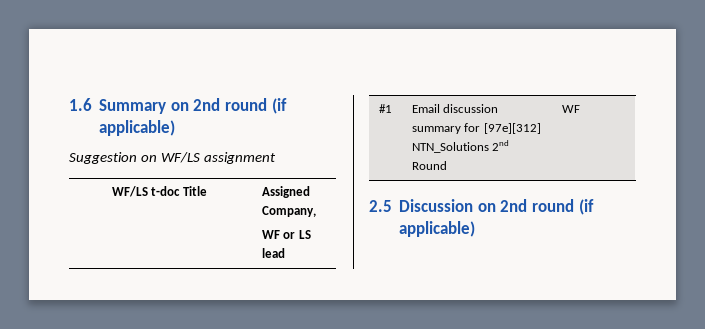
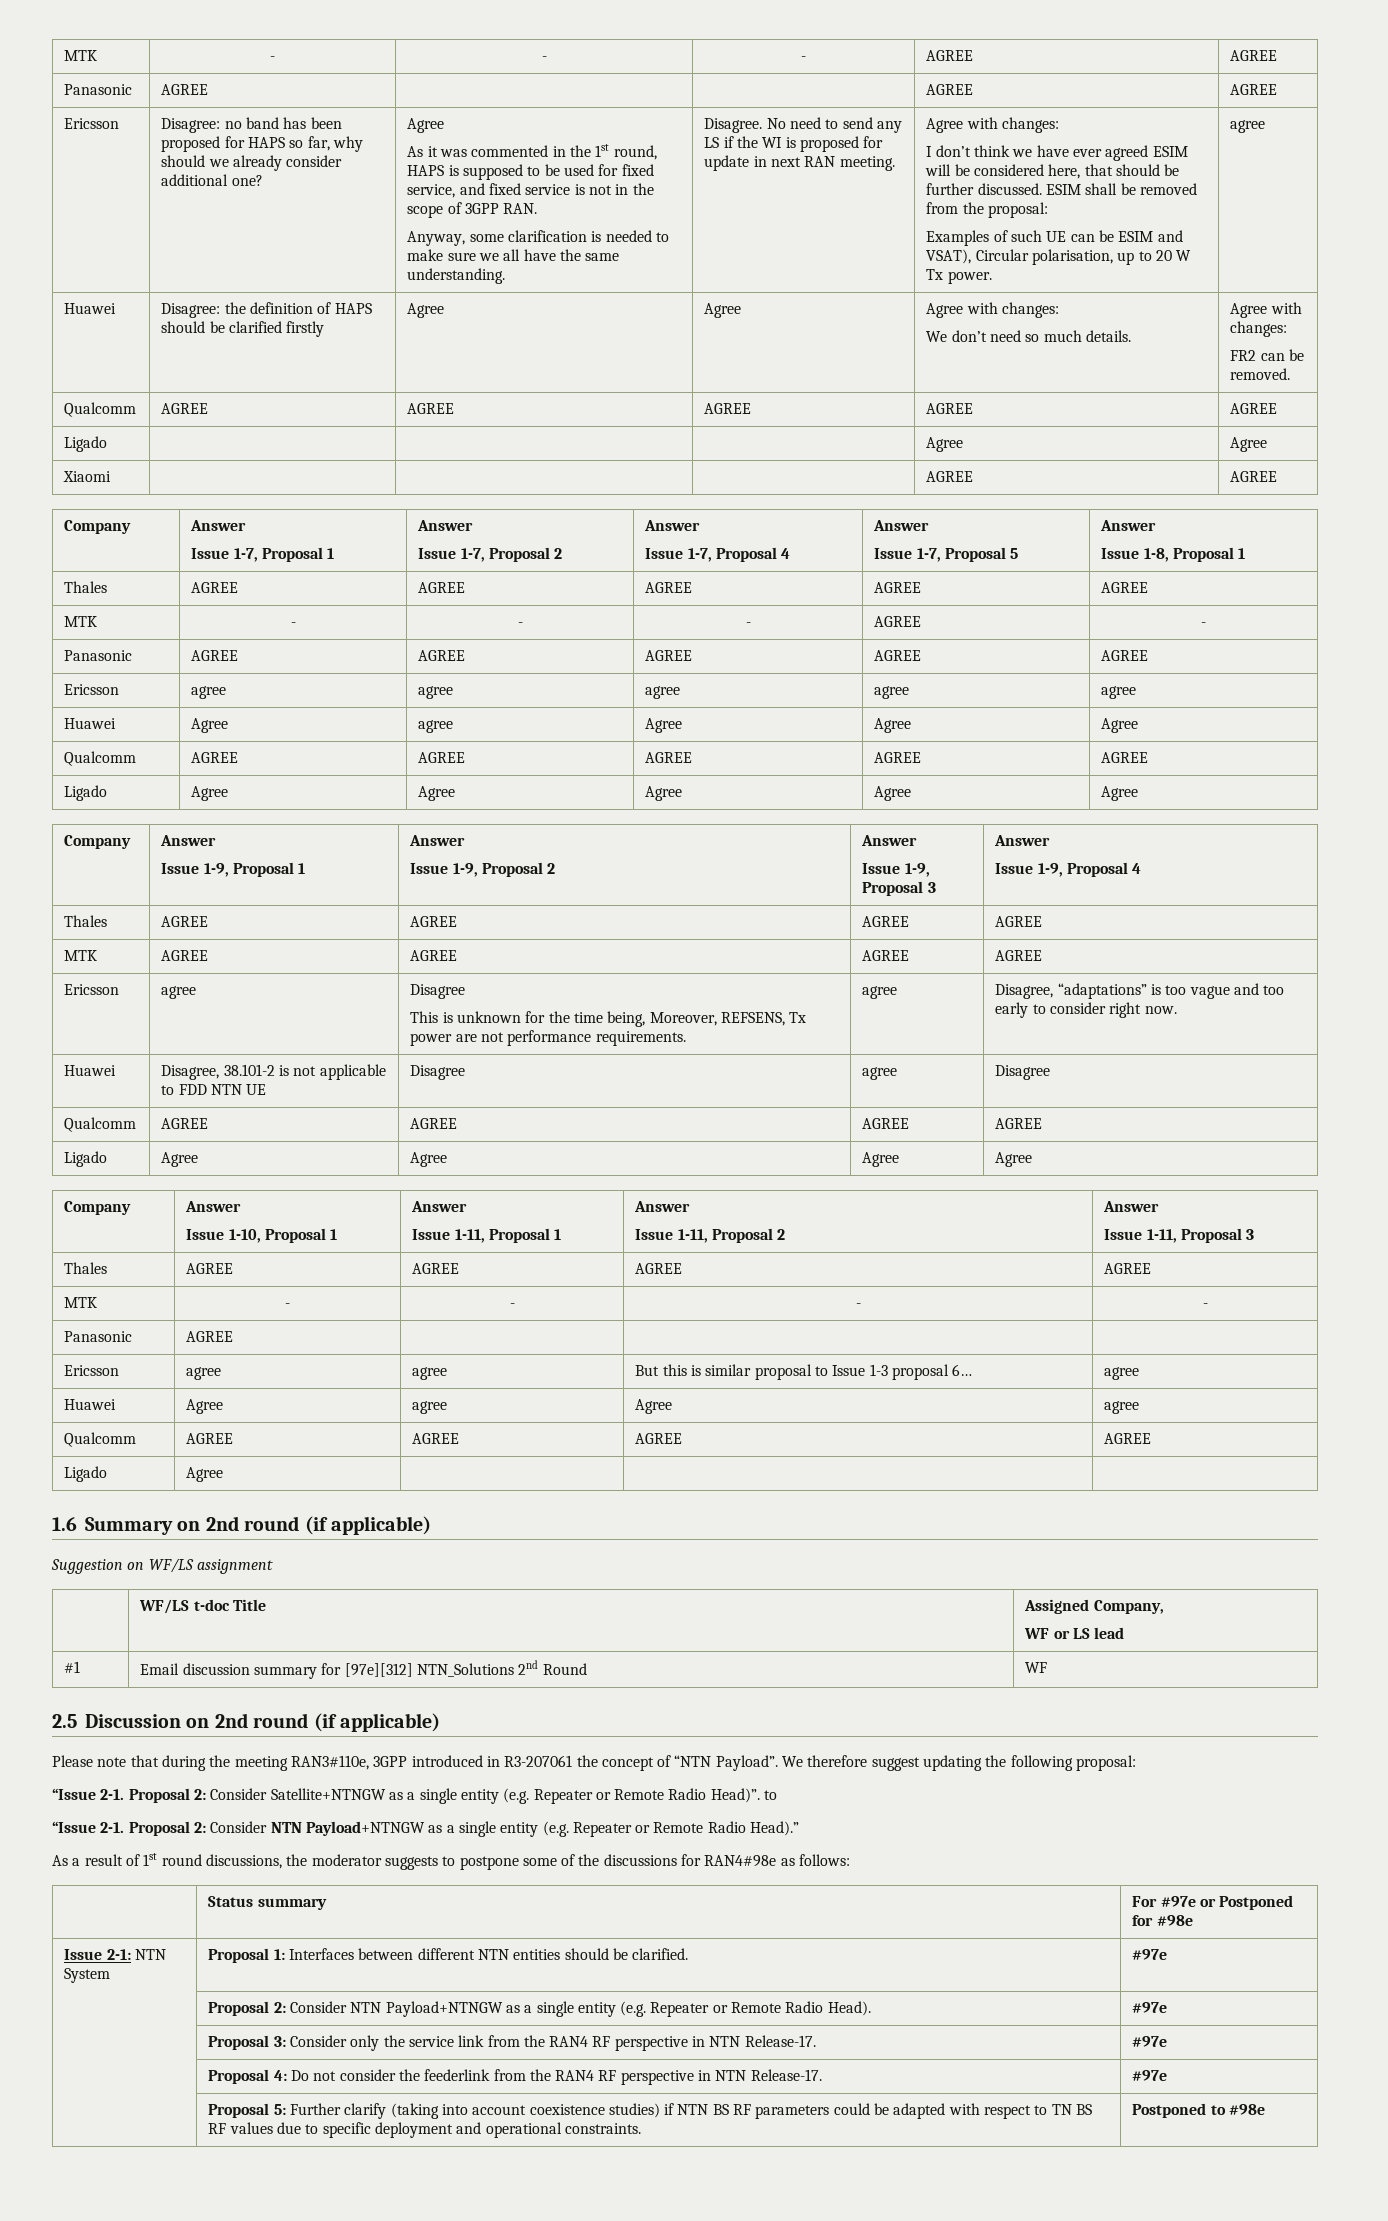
(69, 104) none -> [64,50,98,61] [270,56,275,61] [541,56,547,61] [801,56,806,61] [926,50,974,61] [1230,50,1278,61] [64,84,133,95] [161,84,209,95] [926,84,974,95] [1230,84,1278,95] [64,118,120,129] [161,117,342,133] [161,136,363,152] [161,155,343,171] [161,174,263,186] [407,118,445,133] [407,144,657,160] [407,164,654,180] [407,183,654,198] [407,202,538,218] [407,230,669,246] [407,249,620,261] [407,268,506,284] [704,117,902,133] [704,136,884,152] [704,155,895,171] [926,117,1059,133] [926,145,1188,161] [925,164,1180,179] [926,183,1197,195] [926,202,1048,218] [926,230,1183,246] [926,249,1192,265] [926,269,992,284] [1230,120,1266,133] [64,303,117,314] [161,302,372,318] [161,321,325,337] [407,303,445,318] [704,303,742,318] [926,302,1059,318] [926,330,1131,342] [1230,302,1302,318] [1230,321,1288,337] [1230,349,1304,361] [1230,368,1291,380] [64,402,137,417] [161,403,209,414] [407,403,455,414] [704,403,752,414] [926,403,974,414] [1230,403,1278,414] [64,436,108,452] [926,437,964,452] [1230,437,1268,452] [63,471,112,482] [926,471,974,482] [1230,471,1278,482] [64,520,132,534] [190,520,247,531] [191,547,335,562] [417,520,474,531] [418,547,563,562] [644,520,701,531] [645,547,791,562] [873,520,930,531] [874,547,1019,562] [1100,520,1157,531] [1101,547,1246,562] [64,581,108,593] [191,582,239,593] [418,582,466,593] [645,582,693,593] [874,582,922,593] [1101,582,1149,593] [64,616,98,627] [290,622,296,627] [517,622,523,627] [745,622,751,627] [874,616,922,627] [1201,622,1206,627] [64,650,133,661] [191,650,239,661] [418,650,466,661] [645,650,693,661] [874,650,922,661] [1101,650,1149,661] [64,684,120,695] [191,686,227,699] [418,686,454,699] [645,686,681,699] [874,686,910,699] [1101,686,1137,699] [64,718,117,729] [191,718,229,733] [418,720,454,733] [645,718,683,733] [874,718,912,733] [1101,718,1139,733] [64,751,137,766] [191,752,239,763] [418,752,466,763] [645,752,693,763] [874,752,922,763] [1101,752,1149,763] [64,785,108,801] [191,786,229,801] [418,786,456,801] [645,786,683,801] [874,786,912,801] [1101,786,1139,801] [64,835,132,849] [160,835,217,846] [161,862,306,877] [409,835,466,846] [410,862,556,877] [861,835,918,846] [862,863,930,877] [862,881,936,896] [994,835,1051,846] [995,862,1142,877] [64,915,108,927] [161,916,209,927] [410,916,458,927] [862,916,910,927] [995,916,1043,927] [64,950,98,961] [161,950,209,961] [410,950,458,961] [862,950,910,961] [995,950,1043,961] [64,984,120,995] [161,986,197,999] [410,984,466,999] [410,1011,807,1027] [410,1030,686,1046] [862,986,898,999] [995,983,1285,999] [995,1002,1177,1018] [64,1065,117,1076] [161,1064,386,1080] [161,1084,267,1095] [410,1065,466,1080] [862,1067,898,1080] [995,1065,1051,1080] [64,1117,137,1132] [161,1118,209,1129] [410,1118,458,1129] [862,1118,910,1129] [995,1118,1043,1129] [64,1151,108,1167] [161,1152,199,1167] [410,1152,448,1167] [862,1152,900,1167] [995,1152,1033,1167] [64,1201,132,1215] [185,1201,242,1212] [186,1228,338,1243] [411,1201,468,1212] [412,1228,562,1243] [634,1201,691,1212] [635,1228,786,1243] [1103,1201,1160,1212] [1104,1228,1255,1243] [64,1262,108,1274] [186,1263,234,1274] [412,1263,460,1274] [635,1263,683,1274] [1104,1263,1152,1274] [64,1297,98,1308] [285,1303,290,1308] [509,1303,515,1308] [855,1303,861,1308] [1202,1303,1208,1308] [64,1331,133,1342] [186,1331,234,1342] [64,1365,120,1376] [186,1367,222,1380] [412,1367,448,1380] [635,1364,973,1380] [1104,1367,1140,1380] [64,1399,117,1410] [186,1399,224,1414] [412,1401,448,1414] [635,1399,673,1414] [1104,1401,1140,1414] [64,1432,137,1447] [186,1433,234,1444] [412,1433,460,1444] [635,1433,683,1444] [1104,1433,1152,1444] [64,1466,108,1482] [186,1467,224,1482] MTK | - | - | - | AGREE | AGREE // Panasonic | AGREE | | | AGREE | AGREE // Ericsson | Disagree: no band has been proposed for HAPS so far, why should we already consider additional one? | Agree // As it was commented in the 1st round, HAPS is supposed to be used for fixed service, and fixed service is not in the scope of 3GPP RAN. // Anyway, some clarification is needed to make sure we all have the same understanding. | Disagree. No need to send any LS if the WI is proposed for update in next RAN meeting. | Agree with changes: // I don’t think we have ever agreed ESIM will be considered here, that should be further discussed. ESIM shall be removed from the proposal: // Examples of such UE can be ESIM and VSAT), Circular polarisation, up to 20 W Tx power. | agree // Huawei | Disagree: the definition of HAPS should be clarified firstly | Agree | Agree | Agree with changes: // We don’t need so much details. | Agree with changes: // FR2 can be removed. // Qualcomm | AGREE | AGREE | AGREE | AGREE | AGREE // Ligado | | | | Agree | Agree // Xiaomi | | | | AGREE | AGREE // Company | Answer // Issue 1-7, Proposal 1 | Answer // Issue 1-7, Proposal 2 | Answer // Issue 1-7, Proposal 4 | Answer // Issue 1-7, Proposal 5 | Answer // Issue 1-8, Proposal 1 // Thales | AGREE | AGREE | AGREE | AGREE | AGREE // MTK | - | - | - | AGREE | - // Panasonic | AGREE | AGREE | AGREE | AGREE | AGREE // Ericsson | agree | agree | agree | agree | agree // Huawei | Agree | agree | Agree | Agree | Agree // Qualcomm | AGREE | AGREE | AGREE | AGREE | AGREE // Ligado | Agree | Agree | Agree | Agree | Agree // Company | Answer // Issue 1-9, Proposal 1 | Answer // Issue 1-9, Proposal 2 | Answer // Issue 1-9, Proposal 3 | Answer // Issue 1-9, Proposal 4 // Thales | AGREE | AGREE | AGREE | AGREE // MTK | AGREE | AGREE | AGREE | AGREE // Ericsson | agree | Disagree // This is unknown for the time being, Moreover, REFSENS, Tx power are not performance requirements. | agree | Disagree, “adaptations” is too vague and too early to consider right now. // Huawei | Disagree, 38.101-2 is not applicable to FDD NTN UE | Disagree | agree | Disagree // Qualcomm | AGREE | AGREE | AGREE | AGREE // Ligado | Agree | Agree | Agree | Agree // Company | Answer // Issue 1-10, Proposal 1 | Answer // Issue 1-11, Proposal 1 | Answer // Issue 1-11, Proposal 2 | Answer // Issue 1-11, Proposal 3 // Thales | AGREE | AGREE | AGREE | AGREE // MTK | - | - | - | - // Panasonic | AGREE | | | // Ericsson | agree | agree | But this is similar proposal to Issue 1-3 proposal 6… | agree // Huawei | Agree | agree | Agree | agree // Qualcomm | AGREE | AGREE | AGREE | AGREE // Ligado | Agree | | | //
(476, 229) none -> [52,1755,1137,1771] [52,1788,778,1804] [52,1821,800,1837] [52,1853,851,1870] [208,1896,327,1910] [1132,1895,1294,1910] [1132,1915,1193,1926] [64,1949,166,1960] [64,1968,111,1983] [208,1948,689,1963] [1132,1949,1168,1960] [208,2001,871,2017] [1132,2002,1168,2013] [208,2035,816,2051] [1132,2036,1168,2047] [208,2069,822,2085] [1132,2070,1168,2081] [208,2103,1092,2119] [208,2122,641,2138] [1132,2103,1265,2118] // Please note that during the meeting RAN3#110e, 3GPP introduced in R3-207061 the concept of “NTN Payload”. We therefore suggest updating the following proposal: // “Issue 2-1. Proposal 2: Consider Satellite+NTNGW as a single entity (e.g. Repeater or Remote Radio Head)”. to // “Issue 2-1. Proposal 2: Consider NTN Payload+NTNGW as a single entity (e.g. Repeater or Remote Radio Head).” // As a result of 1st round discussions, the moderator suggests to postpone some of the discussions for RAN4#98e as follows: // | Status summary | For #97e or Postponed for #98e // Issue 2-1: NTN System | Proposal 1: Interfaces between different NTN entities should be clarified. | #97e // | Proposal 2: Consider NTN Payload+NTNGW as a single entity (e.g. Repeater or Remote Radio Head). | #97e // | Proposal 3: Consider only the service link from the RAN4 RF perspective in NTN Release-17. | #97e // | Proposal 4: Do not consider the feederlink from the RAN4 RF perspective in NTN Release-17. | #97e // | Proposal 5: Further clarify (taking into account coexistence studies) if NTN BS RF parameters could be adapted with respect to TN BS RF values due to specific deployment and operational constraints. | Postponed to #98e

